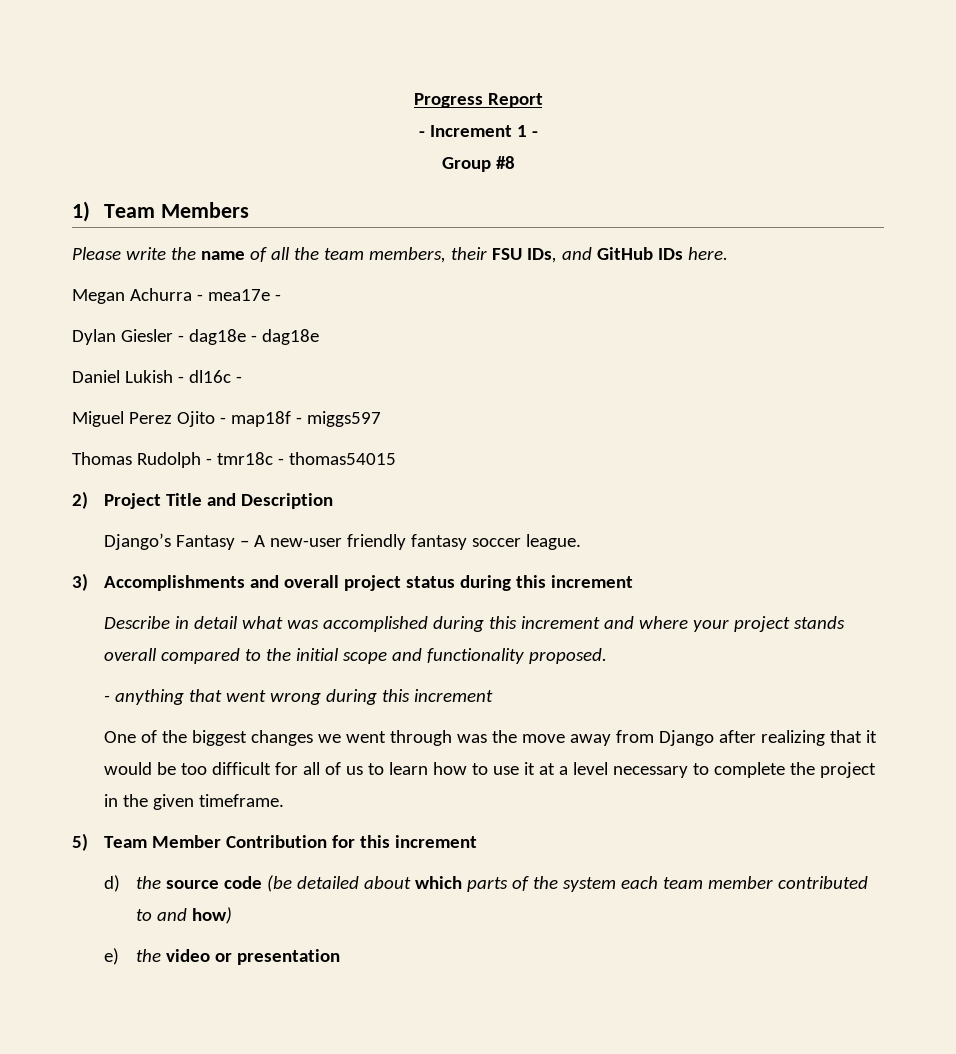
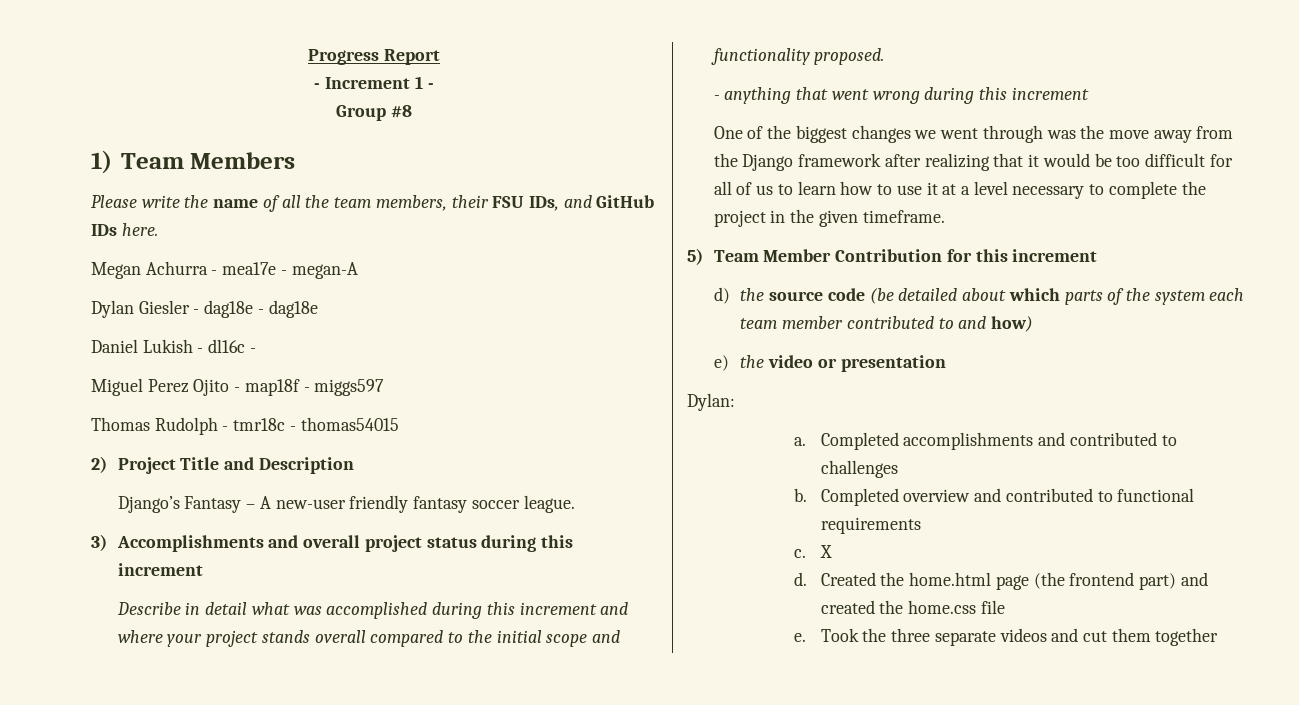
(281, 297) none -> [291,262,358,279] megan-A
[658,730,714,746] Django -> [713,153,882,171] the Django framework
(340, 957) none -> [687,393,735,411] [793,432,1177,450] [820,460,898,478] [793,488,1195,506] [820,517,921,534] [793,545,832,558] [793,572,1208,590] [820,600,1005,614] [793,628,1219,646] // Dylan: // a. Completed accomplishments and contributed to challenges // b. Completed overview and contributed to functional requirements // c. X // d. Created the home.html page (the frontend part) and created the home.css file // e. Took the three separate videos and cut them together

